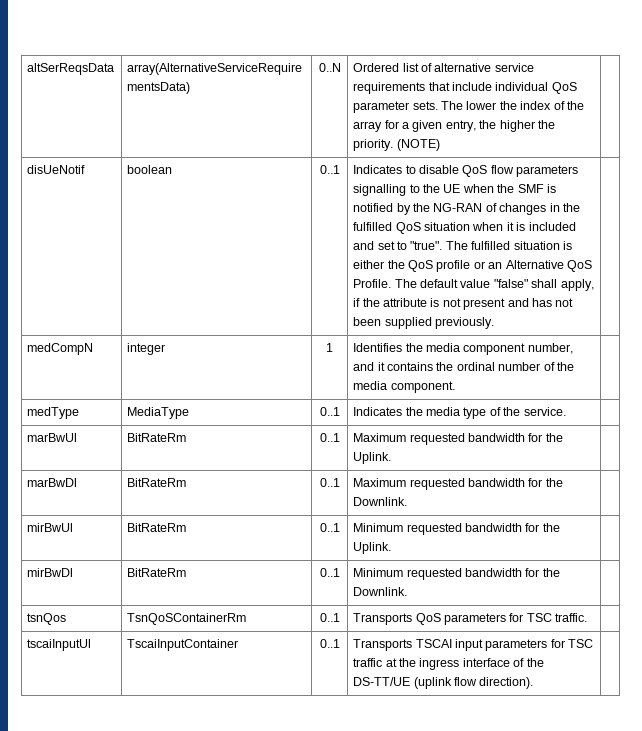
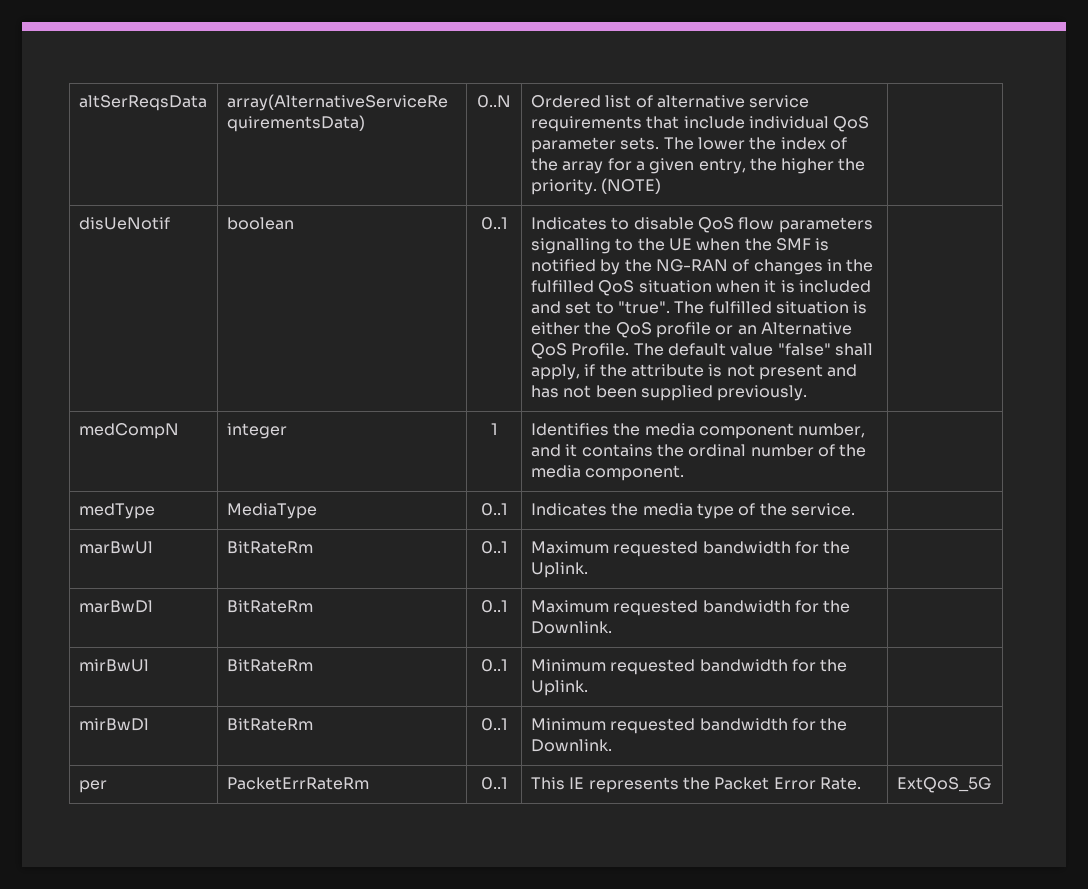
[27,613,67,625] [127,613,247,625] [319,613,340,622] [353,613,588,625] [27,639,92,651] [127,639,239,651] [319,639,340,648] [353,639,594,651] [353,658,544,670] [353,677,534,689] tsnQos | TsnQoSContainerRm | 0..1 | Transports QoS parameters for TSC traffic. | // tscaiInputUl | TscaiInputContainer | 0..1 | Transports TSCAI input parameters for TSC traffic at the ingress interface of the DS-TT/UE (uplink flow direction). | -> [78,780,107,793] [226,777,369,790] [480,777,508,790] [530,777,861,793] [896,777,991,793] per | PacketErrRateRm | 0..1 | This IE represents the Packet Error Rate. | ExtQoS_5G

